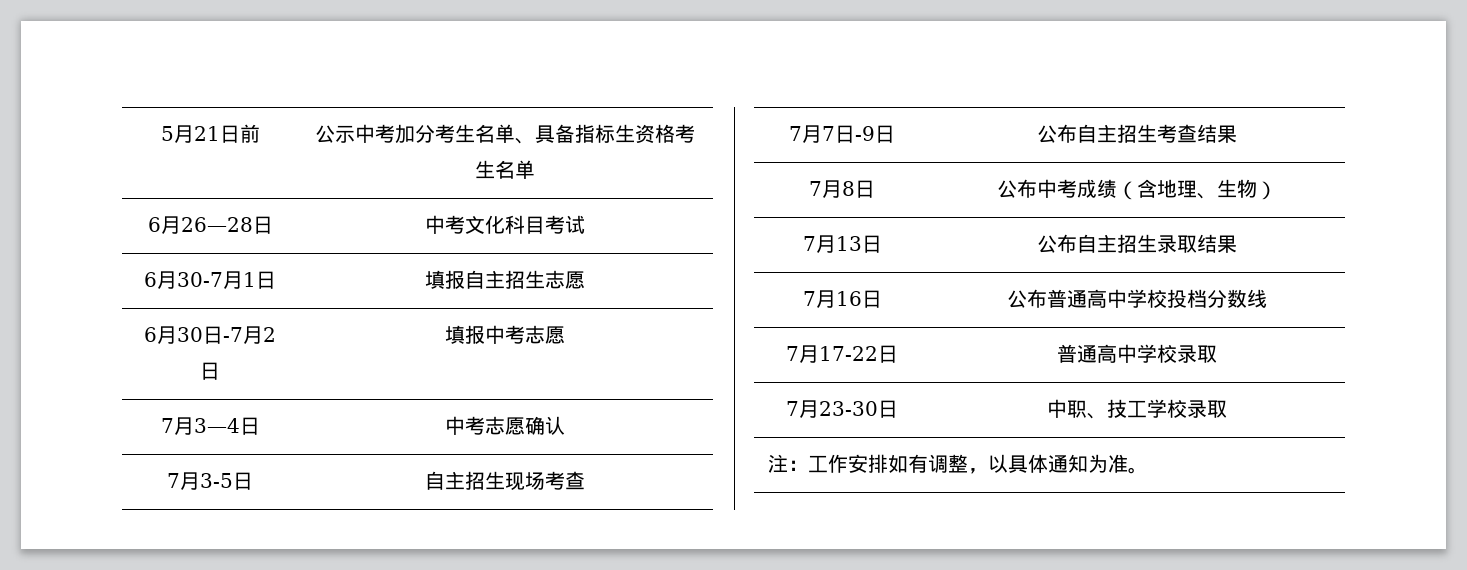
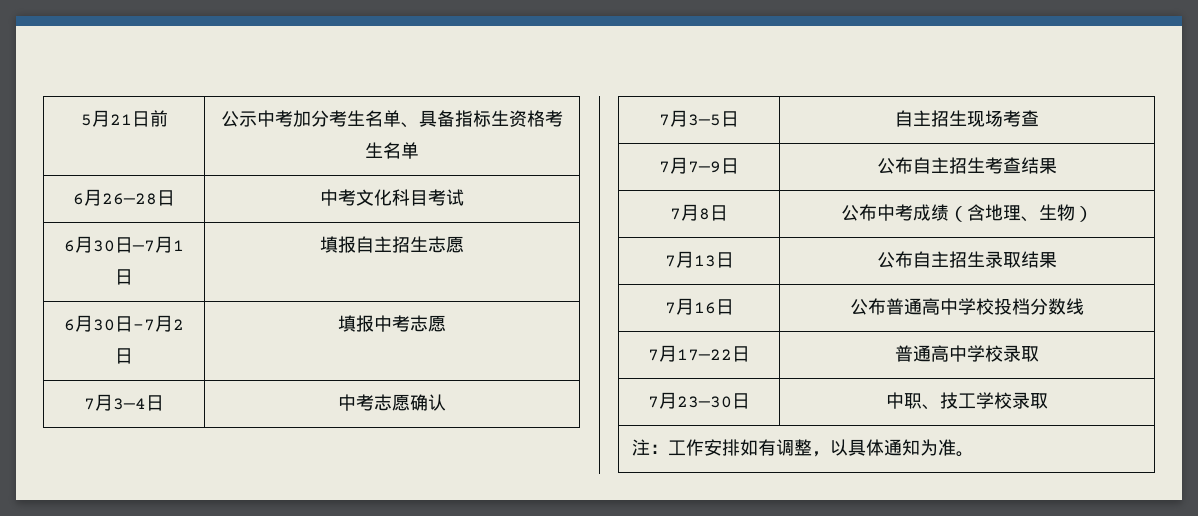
[177,272,223,287] 30-7 -> [93,237,155,253] 30日—7
[200,473,233,488] 3-5 -> [688,114,721,126] 3—5
[822,125,875,143] 7日-9 -> [688,161,721,173] 7—9
[819,346,878,361] 17-22 -> [677,349,732,361] 17—22
[819,401,878,416] 23-30 -> [677,396,732,408] 23—30

